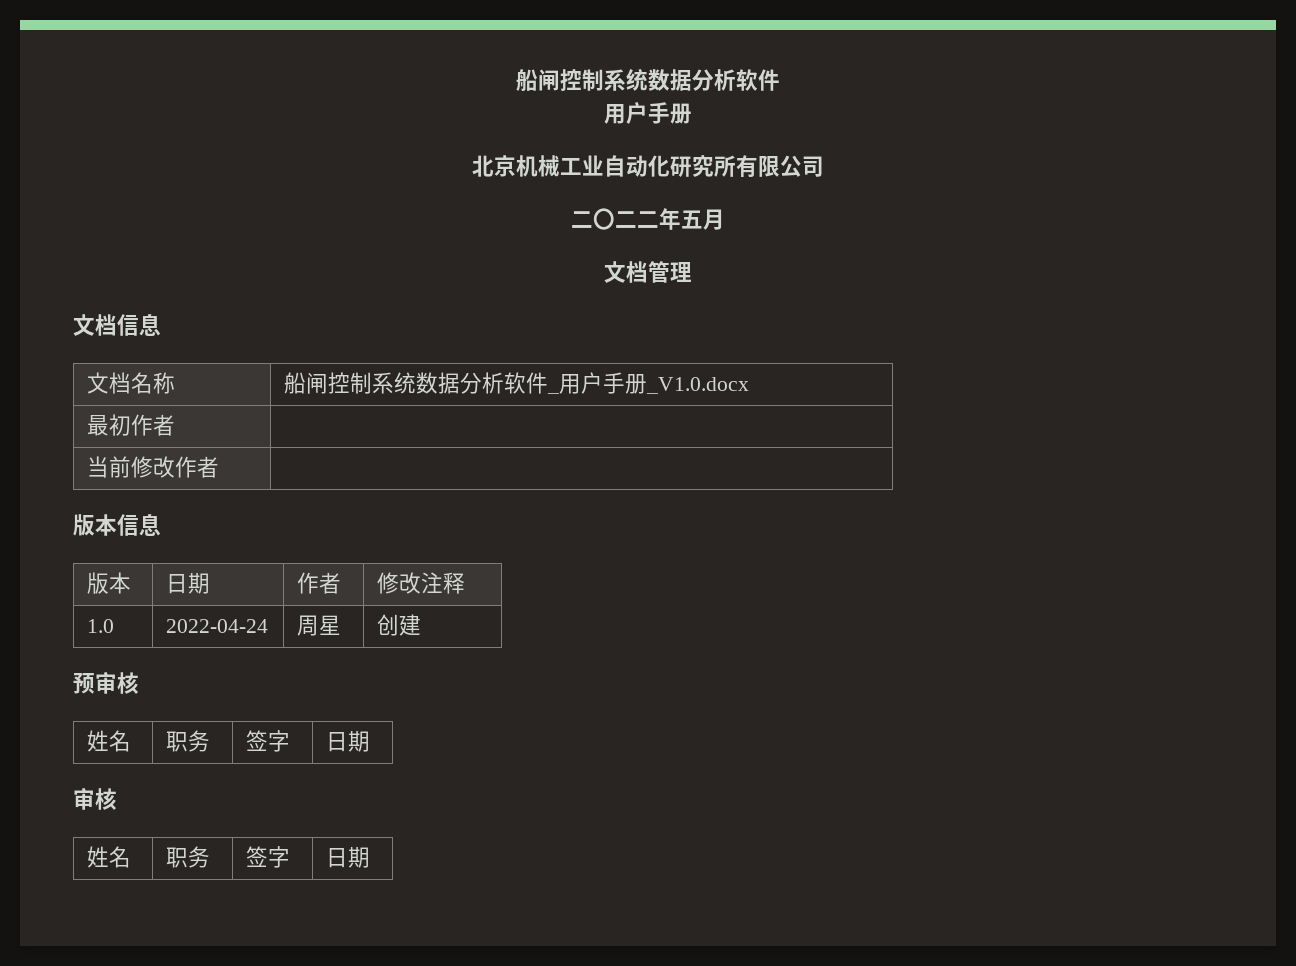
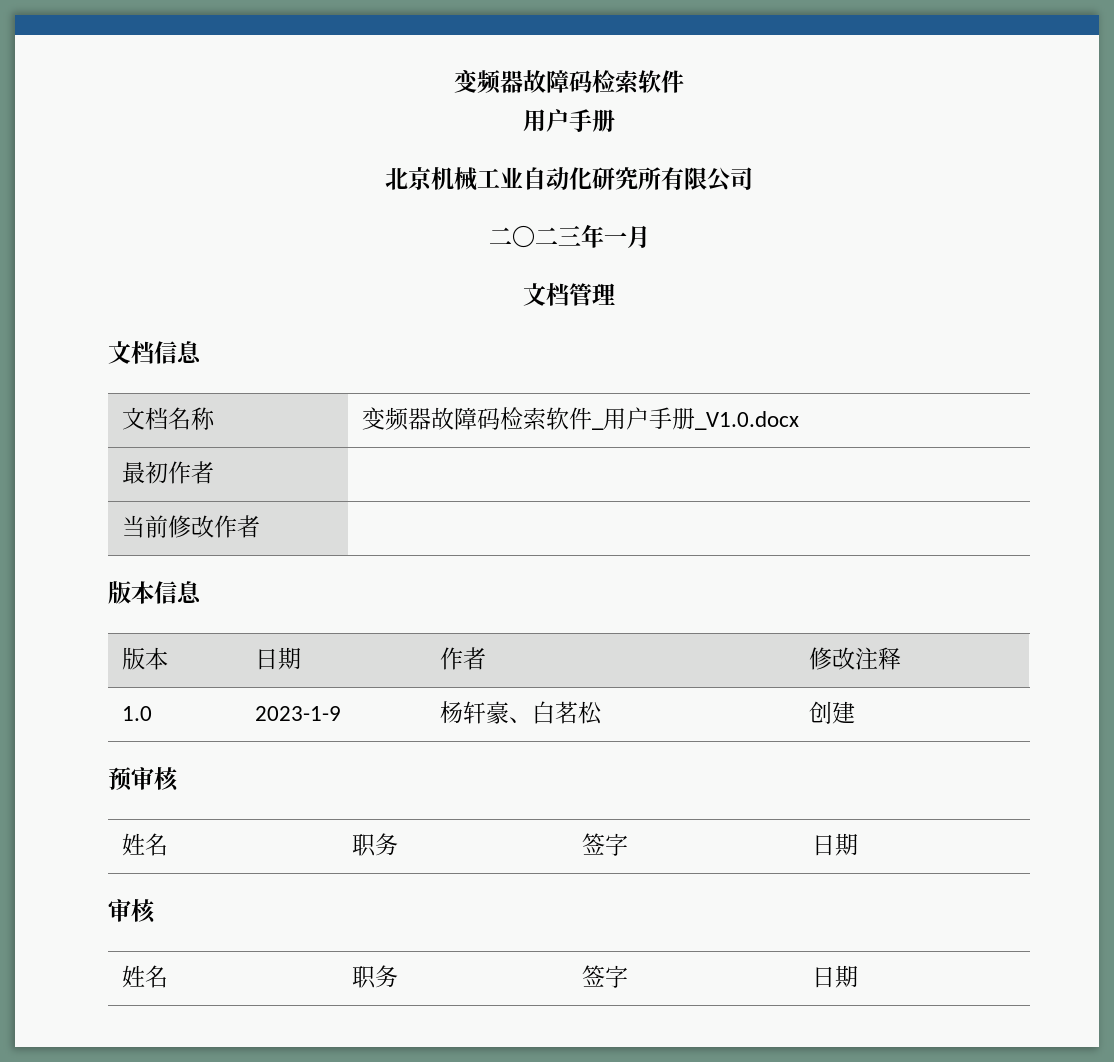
[516,68,736,91] 船闸控制系统数据分析 -> [454,69,638,94] 变频器故障码检索
[637,208,703,230] 二年五 -> [557,224,627,248] 三年一
[283,372,504,394] 船闸控制系统数据分析 -> [362,407,547,431] 变频器故障码检索
[165,619,268,633] [296,615,341,636] 2022-04-24 | 周星 -> [255,706,342,721] [440,701,603,725] 2023-1-9 | 杨轩豪、白茗松

